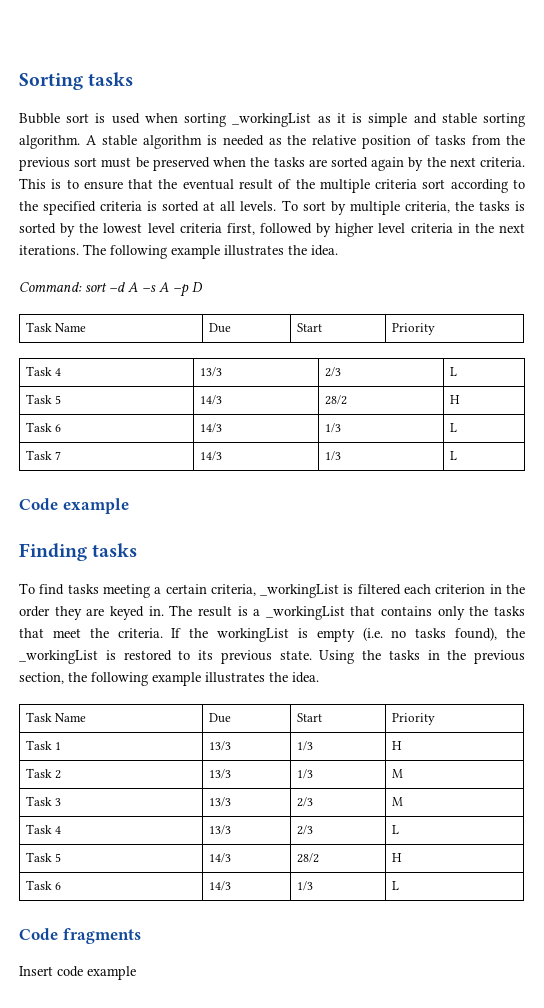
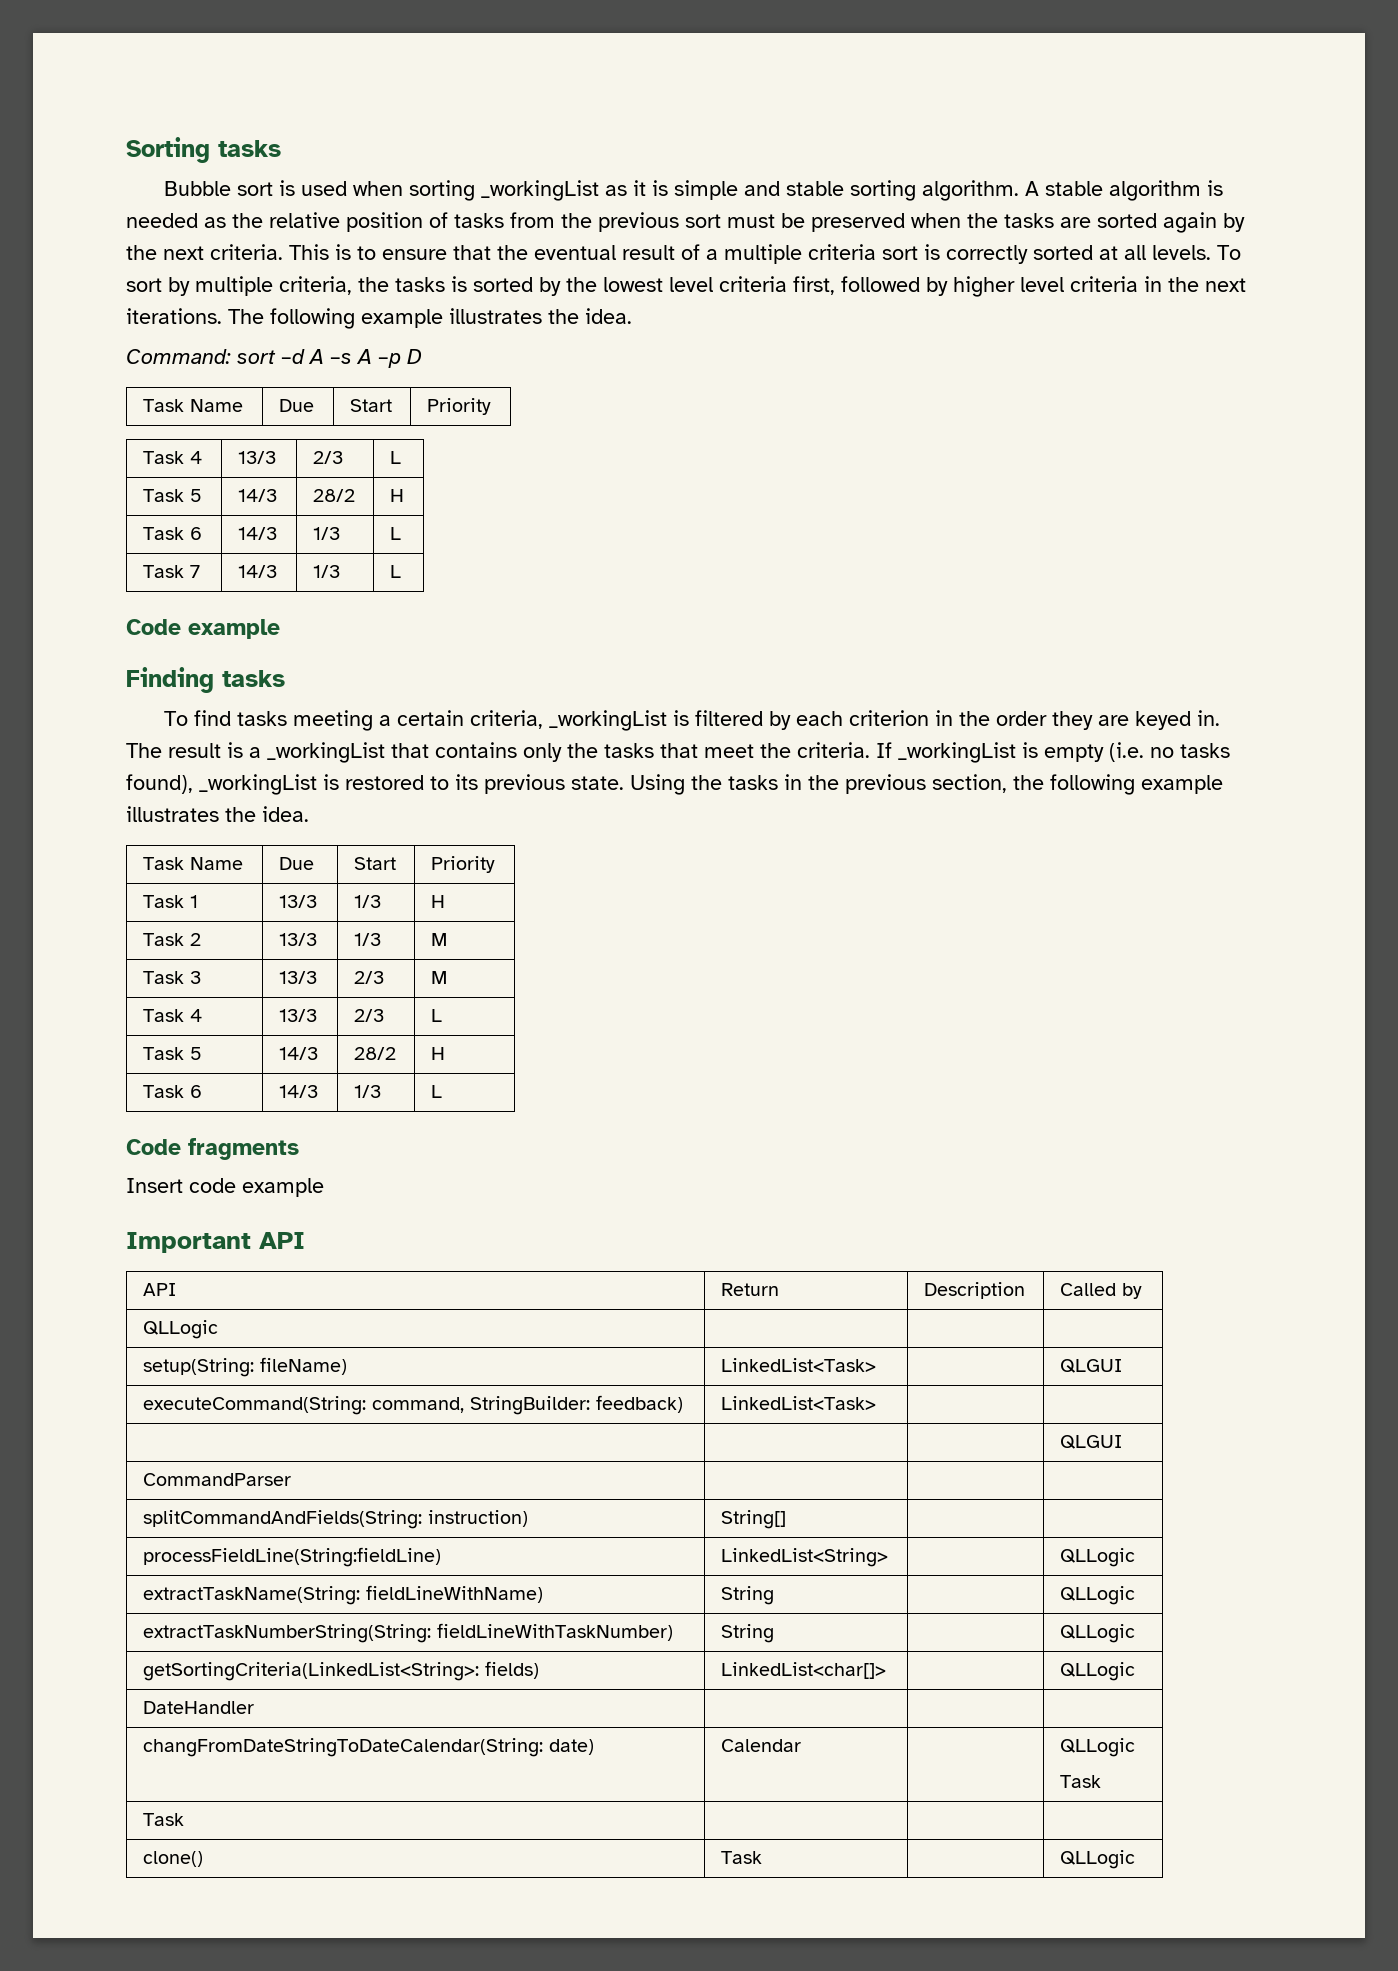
[295,179,315,189] the -> [706,249,718,260] a
[450,179,525,193] [19,201,158,215] according to the specified criteria is -> [924,244,1028,264] is correctly
(401, 589) none -> [769,711,792,730] by
[189,628,290,642] the workingList -> [898,742,1016,763] _workingList
[506,628,526,638] the -> (193, 784) none
(136, 973) none -> [126,1232,305,1253] [143,1283,177,1296] [721,1283,780,1296] [924,1282,1026,1299] [1060,1283,1143,1299] [143,1320,219,1339] [143,1357,348,1377] [721,1358,877,1372] [1060,1359,1123,1373] [143,1395,684,1415] [721,1396,877,1410] [1060,1435,1123,1449] [143,1473,292,1486] [143,1510,529,1529] [721,1510,787,1529] [143,1547,442,1567] [721,1548,889,1567] [1060,1548,1136,1567] [143,1585,544,1605] [721,1586,775,1605] [1060,1586,1136,1605] [143,1623,674,1643] [721,1624,775,1643] [1060,1624,1136,1643] [143,1661,540,1681] [721,1662,887,1679] [1060,1662,1136,1681] [143,1701,255,1714] [143,1738,595,1757] [721,1739,802,1752] [1060,1738,1136,1757] [1060,1775,1102,1788] [143,1813,185,1826] [143,1851,204,1867] [721,1851,763,1864] [1060,1850,1136,1869] // Important API // API | Return | Description | Called by // QLLogic | | | // setup(String: fileName) | LinkedList<Task> | | QLGUI // executeCommand(String: command, StringBuilder: feedback) | LinkedList<Task> | | // | | | QLGUI // CommandParser | | | // splitCommandAndFields(String: instruction) | String[] | | // processFieldLine(String:fieldLine) | LinkedList<String> | | QLLogic // extractTaskName(String: fieldLineWithName) | String | | QLLogic // extractTaskNumberString(String: fieldLineWithTaskNumber) | String | | QLLogic // getSortingCriteria(LinkedList<String>: fields) | LinkedList<char[]> | | QLLogic // DateHandler | | | // changFromDateStringToDateCalendar(String: date) | Calendar | | QLLogic // Task // Task | | | // clone() | Task | | QLLogic

